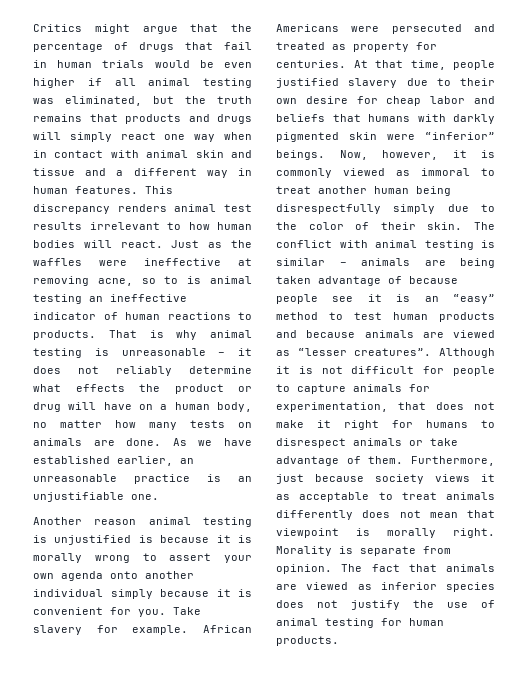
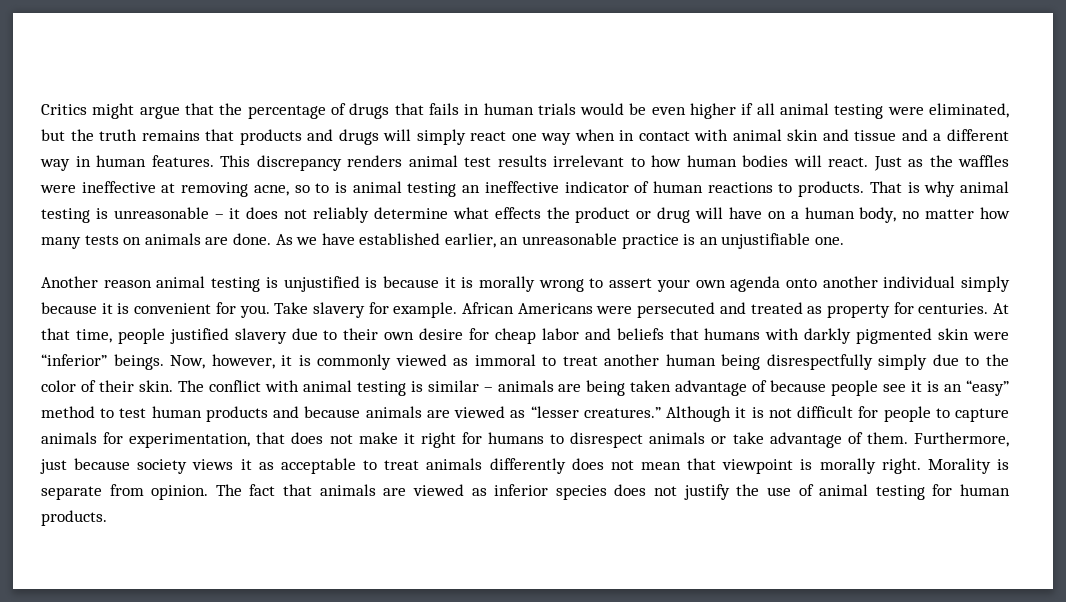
[224,42,252,50] fail -> [428,103,459,115] fails
[33,98,54,104] was -> [887,107,924,115] were
[354,348,432,356] creatures”. -> [583,407,661,418] creatures.”

